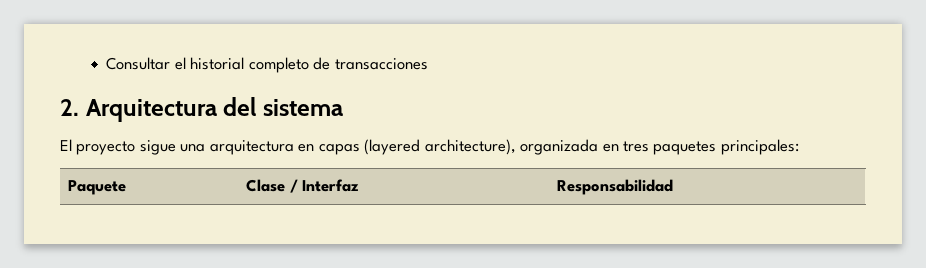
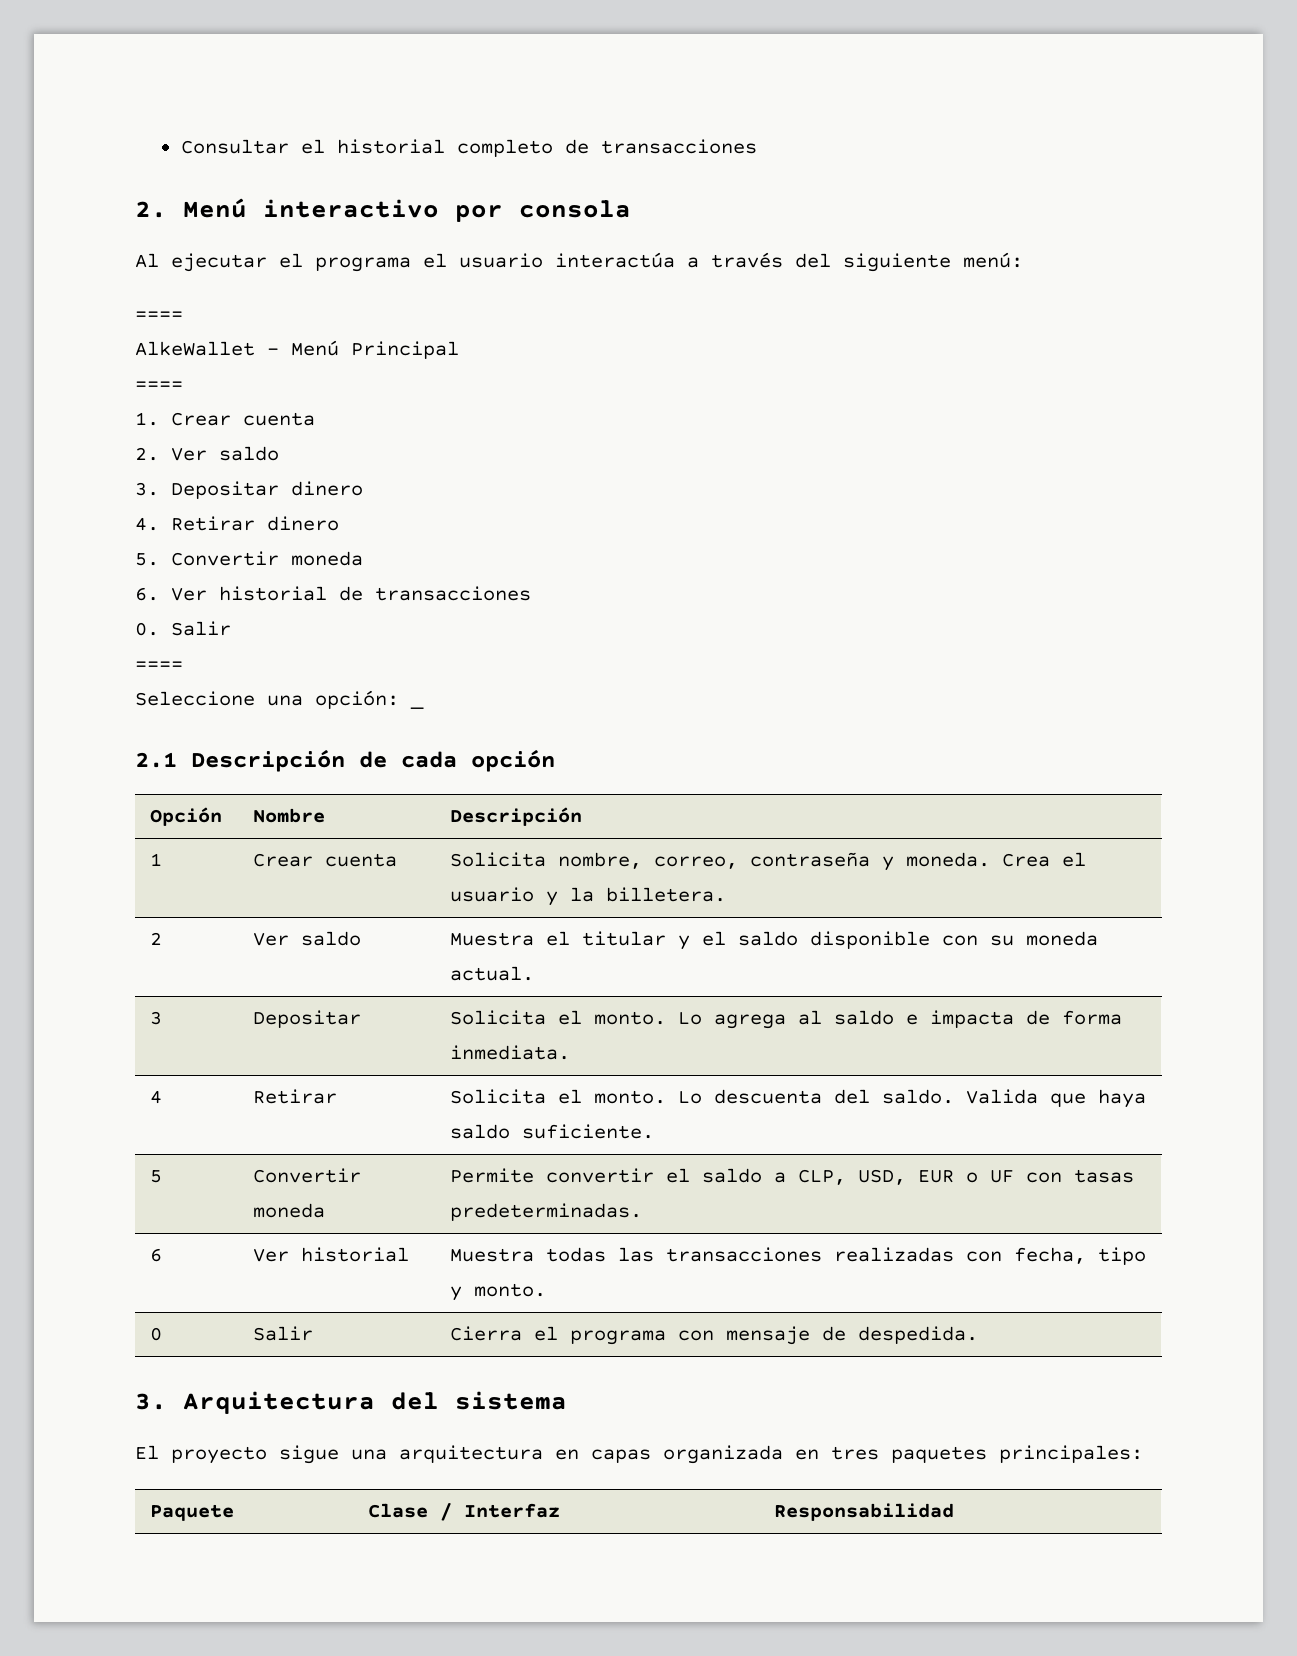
(79, 107) none -> [183,198,631,222] [135,252,1023,272] [135,311,183,320] [135,340,459,359] [135,381,183,390] [135,412,315,426] [135,446,279,461] [135,481,363,499] [135,516,339,531] [135,551,363,566] [135,586,531,601] [135,621,231,636] [135,661,183,670] [135,690,424,709] [135,749,555,772] [150,807,223,826] [253,808,326,823] [450,807,583,826] [150,853,163,866] [253,853,398,867] [450,852,1087,871] [450,887,727,906] [150,932,163,945] [253,931,362,946] [450,931,1099,950] [450,966,535,981] [150,1011,163,1025] [253,1010,362,1028] [450,1010,1123,1029] [450,1045,571,1060] [150,1090,163,1104] [253,1089,338,1104] [450,1089,1147,1108] [450,1124,655,1139] [150,1170,163,1183] [253,1168,362,1183] [253,1203,326,1218] [450,1168,1135,1185] [450,1203,643,1221] [150,1248,163,1262] [253,1247,410,1262] [450,1247,1147,1265] [450,1283,547,1301] [150,1327,163,1341] [253,1326,314,1341] [450,1326,979,1345] [135,1393,167,1410] Menú interactivo por consola // Al ejecutar el programa el usuario interactúa a través del siguiente menú: // ==== // AlkeWallet - Menú Principal // ==== // 1. Crear cuenta // 2. Ver saldo // 3. Depositar dinero // 4. Retirar dinero // 5. Convertir moneda // 6. Ver historial de transacciones // 0. Salir // ==== // Seleccione una opción: _ // 2.1 Descripción de cada opción // Opción | Nombre | Descripción // 1 | Crear cuenta | Solicita nombre, correo, contraseña y moneda. Crea el usuario y la billetera. // 2 | Ver saldo | Muestra el titular y el saldo disponible con su moneda actual. // 3 | Depositar | Solicita el monto. Lo agrega al saldo e impacta de forma inmediata. // 4 | Retirar | Solicita el monto. Lo descuenta del saldo. Valida que haya saldo suficiente. // 5 | Convertir moneda | Permite convertir el saldo a CLP, USD, EUR o UF con tasas predeterminadas. // 6 | Ver historial | Muestra todas las transacciones realizadas con fecha, tipo y monto. // 0 | Salir | Cierra el programa con mensaje de despedida. // 3.
[364,139,516,155] (layered architecture), -> (651, 1456) none

